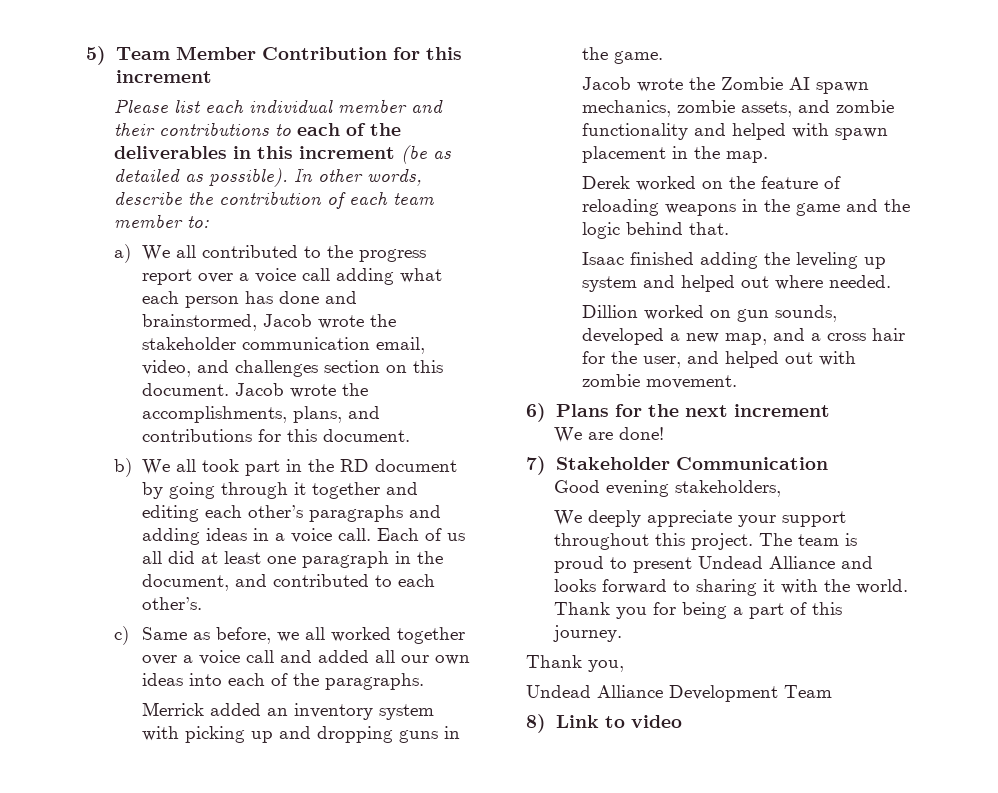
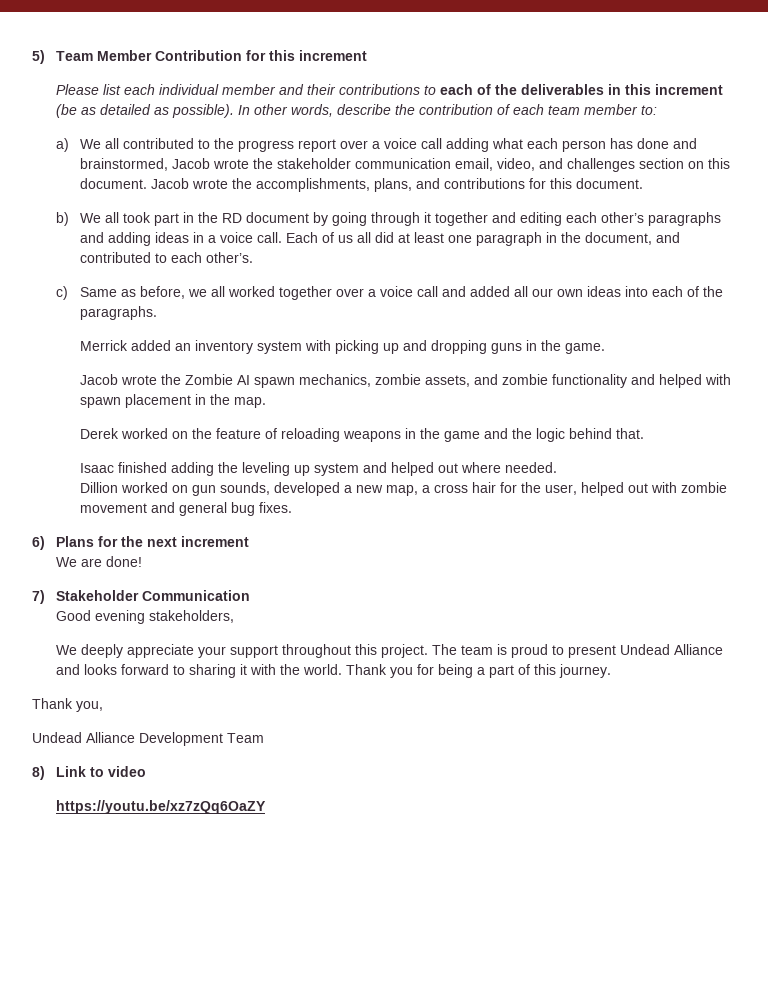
[773,328,806,341] and -> (418, 490) none
[687,351,720,364] and -> (577, 489) none
[646,375,738,389] movement. -> [79,502,292,516] movement and general bug fixes.
(682, 721) none -> [55,800,266,814] // https://youtu.be/xz7zQq6OaZY

